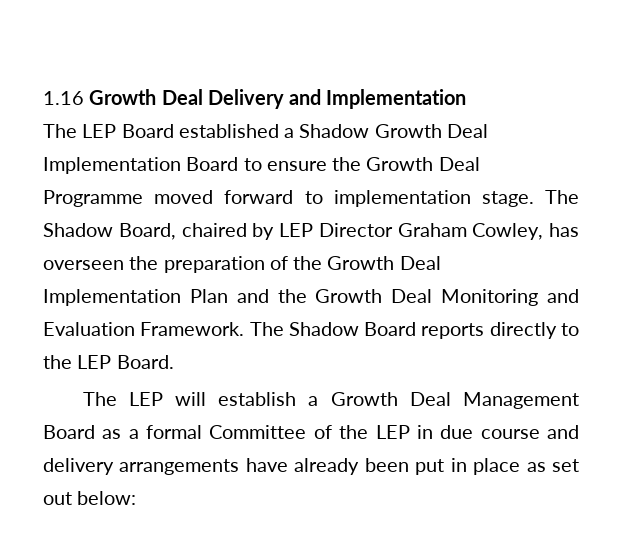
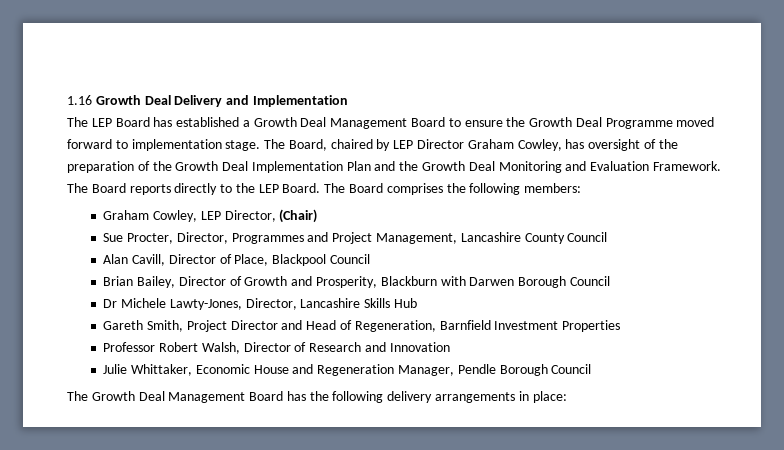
(174, 131) none -> [153,117,173,127] has
[299,124,488,138] [43,157,181,174] Shadow Growth Deal Implementation -> [253,117,408,129] Growth Deal Management
[43,223,113,237] Shadow -> (286, 144) none
[43,260,124,270] overseen -> [588,139,656,151] oversight of
[288,322,359,336] Shadow -> (88, 188) none
[82,392,579,409] [43,425,580,439] [43,458,580,475] [43,491,137,505] // The LEP will establish a Growth Deal Management Board as a formal Committee of the LEP in due course and delivery arrangements have already been put in place as set out below: -> [324,183,582,195] [103,209,318,223] [103,232,608,244] [103,254,371,266] [103,276,610,288] [103,298,418,310] [103,320,621,332] [103,342,450,354] [103,364,592,376] [67,391,567,403] The Board comprises the following members: // Graham Cowley, LEP Director, (Chair) // Sue Procter, Director, Programmes and Project Management, Lancashire County Council // Alan Cavill, Director of Place, Blackpool Council // Brian Bailey, Director of Growth and Prosperity, Blackburn with Darwen Borough Council // Dr Michele Lawty-Jones, Director, Lancashire Skills Hub // Gareth Smith, Project Director and Head of Regeneration, Barnfield Investment Properties // Professor Robert Walsh, Director of Research and Innovation // Julie Whittaker, Economic House and Regeneration Manager, Pendle Borough Council // The Growth Deal Management Board has the following delivery arrangements in place:

